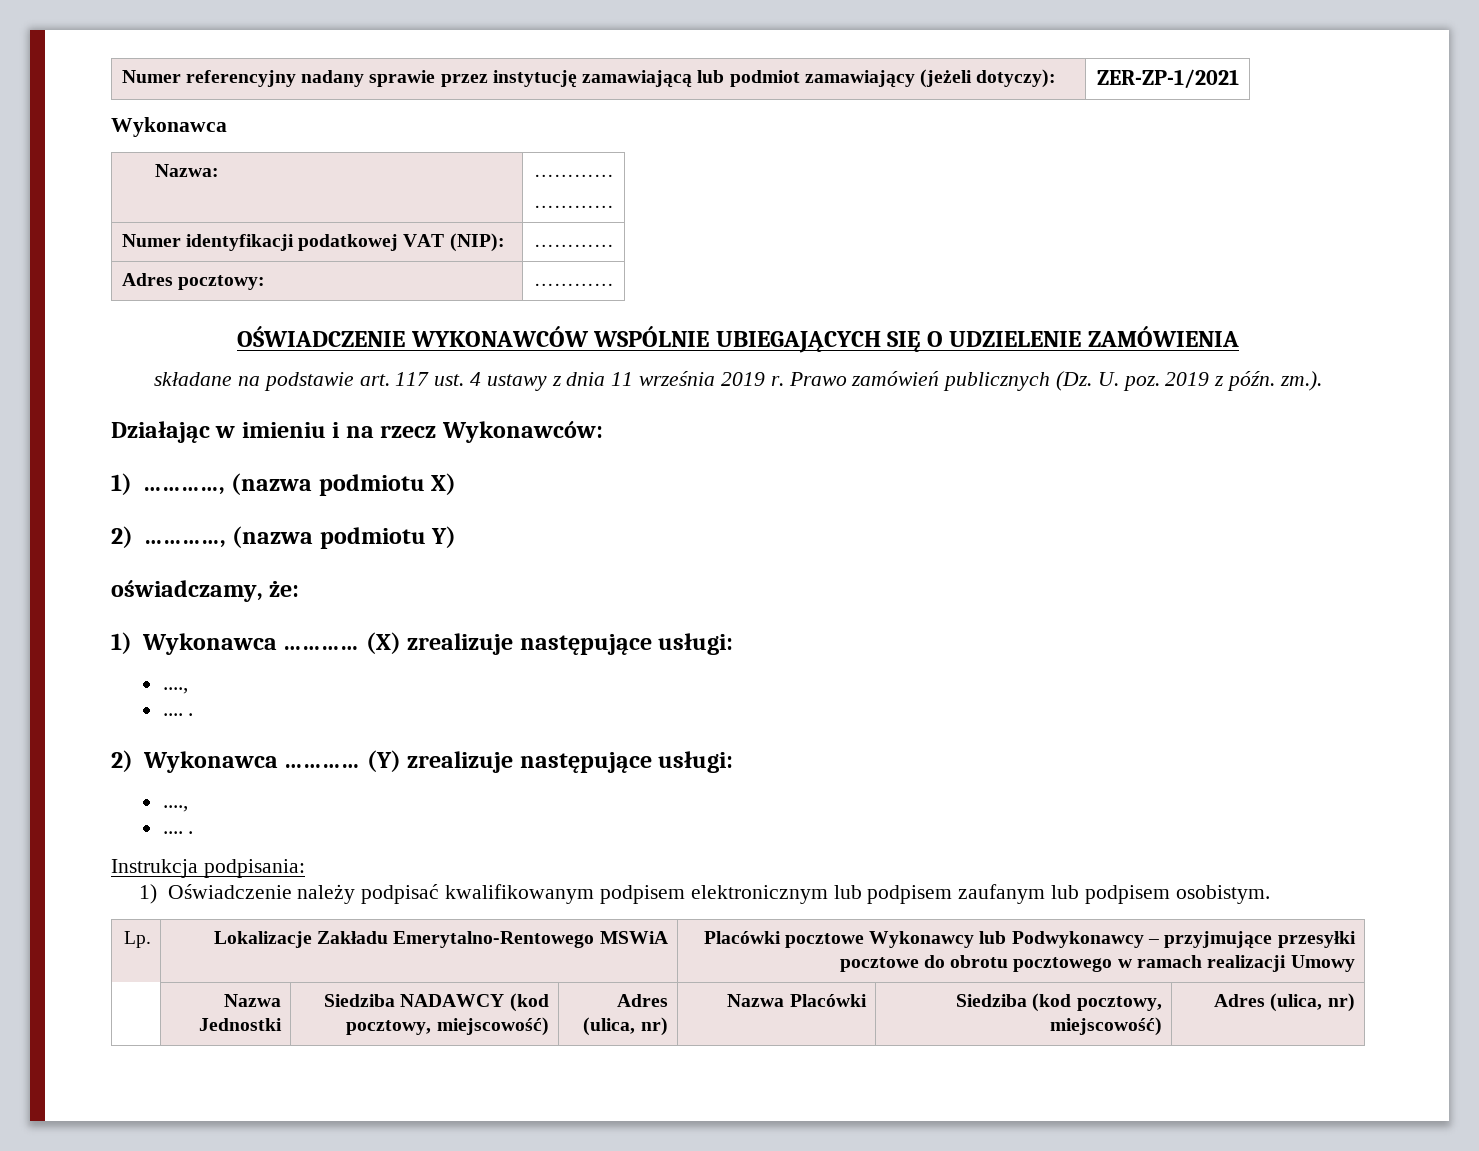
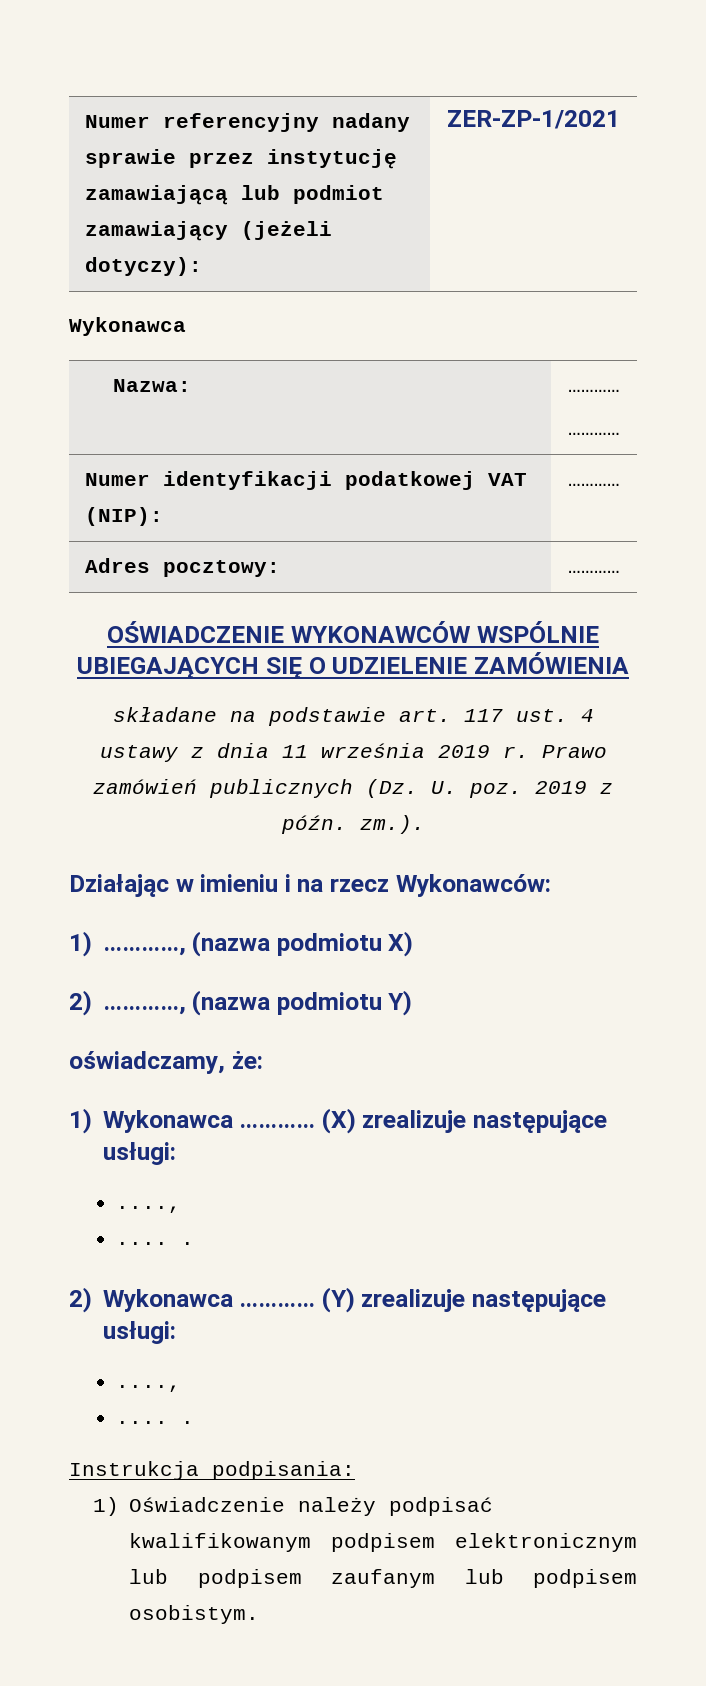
[123,931,151,948] [213,931,668,948] [703,931,1356,949] [839,955,1355,972] [223,994,281,1007] [198,1018,282,1031] [323,993,549,1012] [346,1017,549,1036] [616,994,668,1007] [583,1017,668,1036] [727,994,867,1007] [955,993,1162,1012] [1049,1017,1162,1036] [1213,993,1355,1012] // Lp. | Lokalizacje Zakładu Emerytalno-Rentowego MSWiA | Placówki pocztowe Wykonawcy lub Podwykonawcy – przyjmujące przesyłki pocztowe do obrotu pocztowego w ramach realizacji Umowy // | Nazwa Jednostki | Siedziba NADAWCY (kod pocztowy, miejscowość) | Adres (ulica, nr) | Nazwa Placówki | Siedziba (kod pocztowy, miejscowość) | Adres (ulica, nr) -> (260, 1614) none

